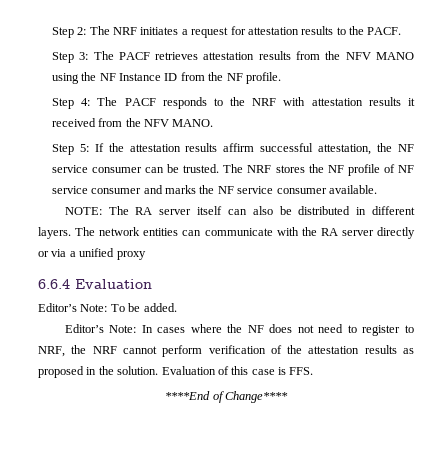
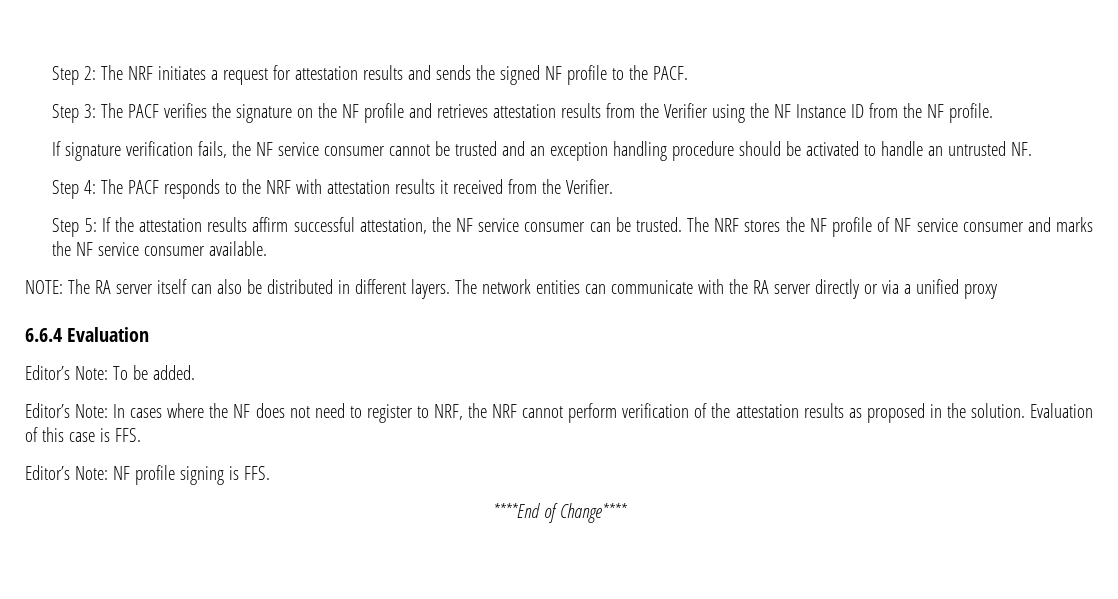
(334, 30) none -> [408,65,608,85] and sends the signed NF profile
(150, 56) none -> [164,103,433,123] verifies the signature on the NF profile and
[345,52,415,60] NFV MANO -> [664,103,709,118] Verifier
(281, 78) none -> [52,141,1033,161] // If signature verification fails, the NF service consumer cannot be trusted and an exception handling procedure should be activated to handle an untrusted NF.
[144,119,214,127] NFV MANO. -> [566,179,614,194] Verifier.
(314, 371) none -> [25,465,270,485] // Editor’s Note: NF profile signing is FFS.

